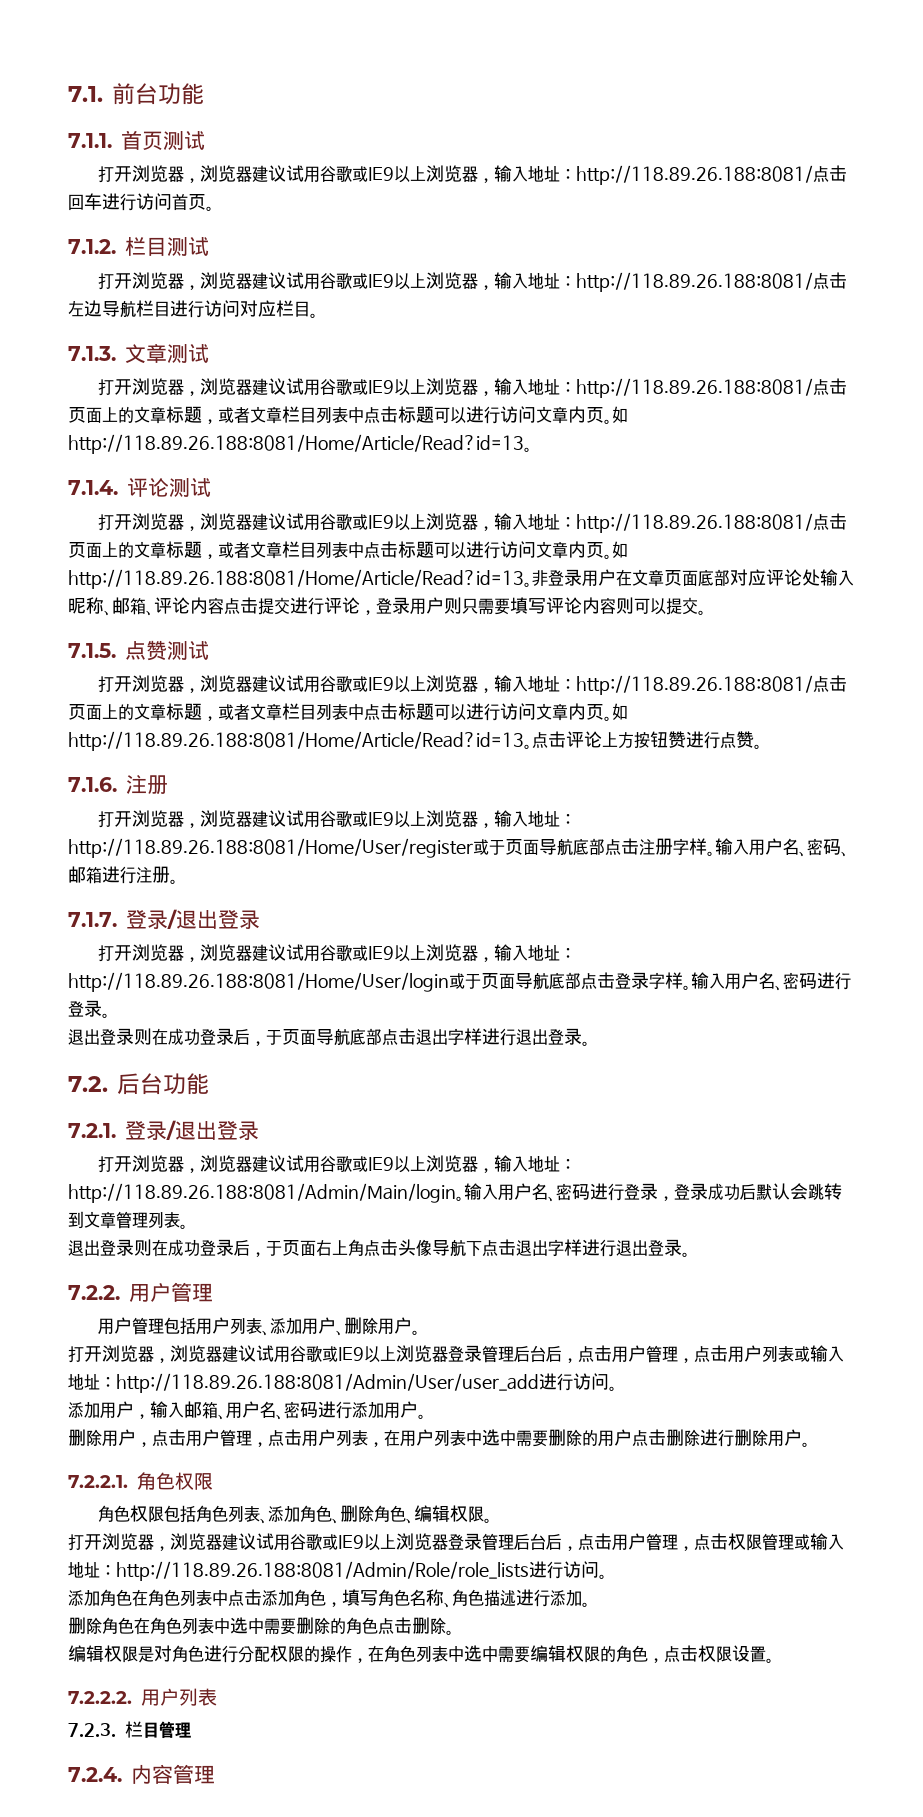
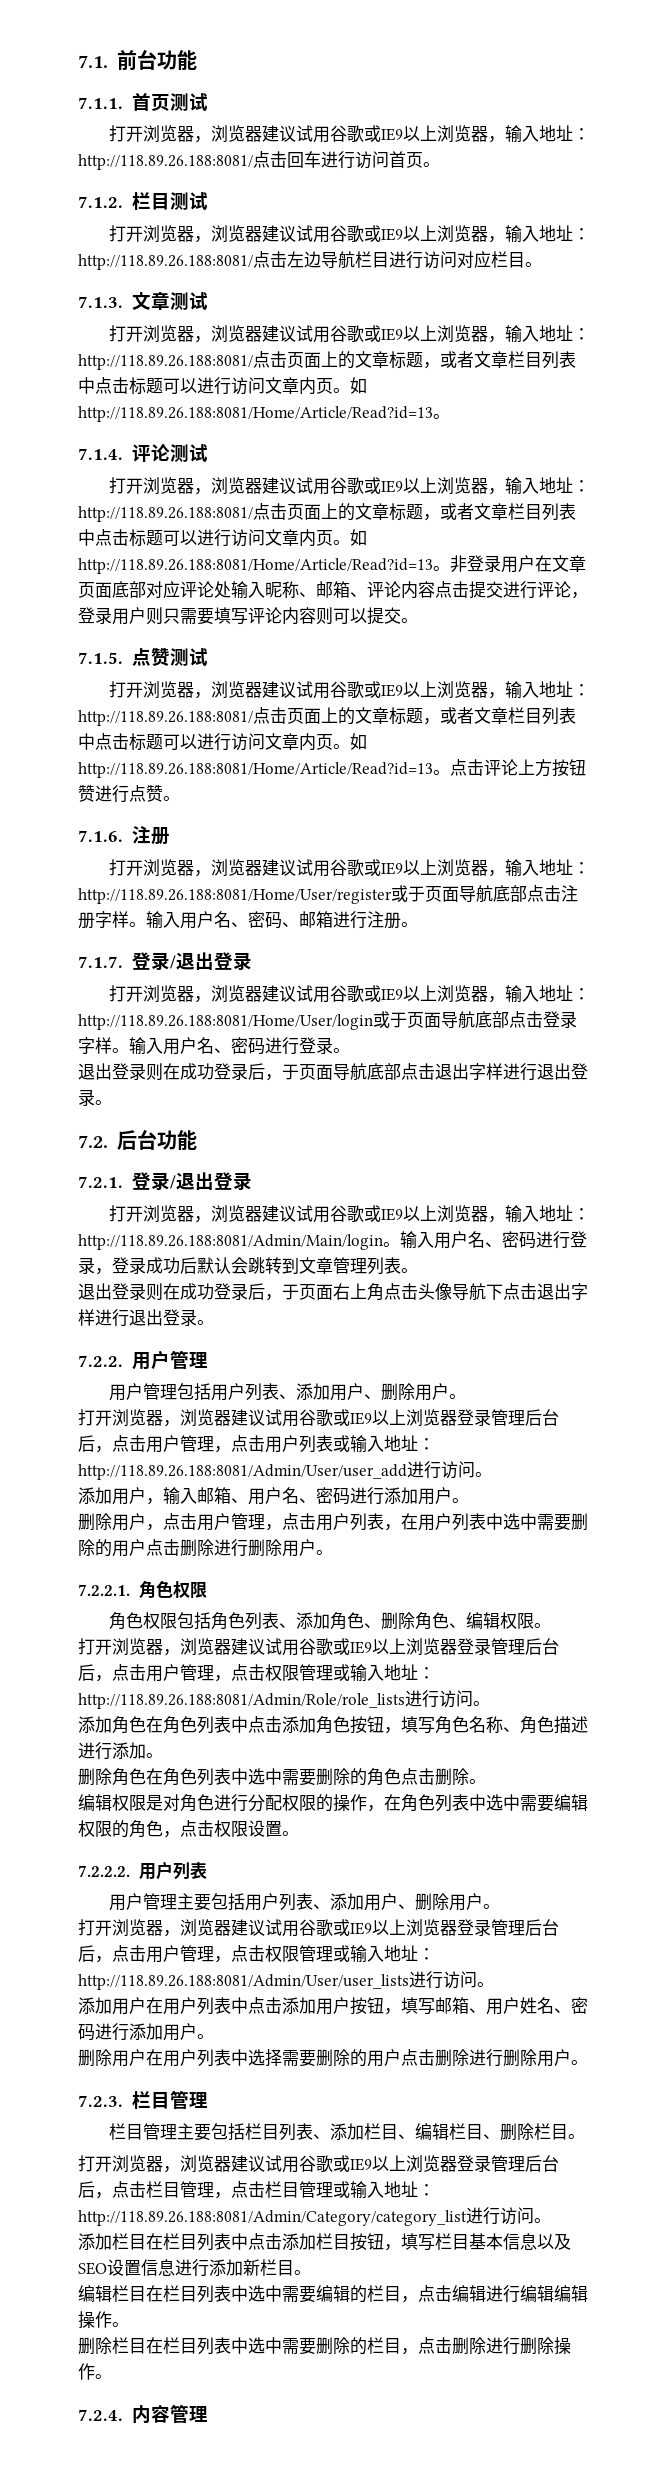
(326, 1597) none -> [350,1716,384,1734] 按钮
[68,1721,191,1739] 7.2.3.栏目管理 -> [109,1893,501,1911] [78,1919,559,1937] [78,1945,435,1963] [78,1971,494,1990] [78,1997,588,2015] [78,2023,214,2041] [78,2049,588,2067] [78,2090,208,2110] [109,2123,586,2141] [78,2155,559,2173] [78,2181,435,2199] [78,2207,551,2226] [78,2233,571,2251] [78,2259,311,2277] [78,2285,588,2303] [78,2311,129,2329] [78,2337,571,2355] [78,2363,112,2380] 用户管理主要包括用户列表、添加用户、删除用户。 // 打开浏览器，浏览器建议试用谷歌或IE9以上浏览器登录管理后台后，点击用户管理，点击权限管理或输入地址：http://118.89.26.188:8081/Admin/User/user_lists进行访问。 // 添加用户在用户列表中点击添加用户按钮，填写邮箱、用户姓名、密码进行添加用户。 // 删除用户在用户列表中选择需要删除的用户点击删除进行删除用户。 // 7.2.3.栏目管理 // 栏目管理主要包括栏目列表、添加栏目、编辑栏目、删除栏目。 // 打开浏览器，浏览器建议试用谷歌或IE9以上浏览器登录管理后台后，点击栏目管理，点击栏目管理或输入地址：http://118.89.26.188:8081/Admin/Category/category_list进行访问。 // 添加栏目在栏目列表中点击添加栏目按钮，填写栏目基本信息以及SEO设置信息进行添加新栏目。 // 编辑栏目在栏目列表中选中需要编辑的栏目，点击编辑进行编辑编辑操作。 // 删除栏目在栏目列表中选中需要删除的栏目，点击删除进行删除操作。

